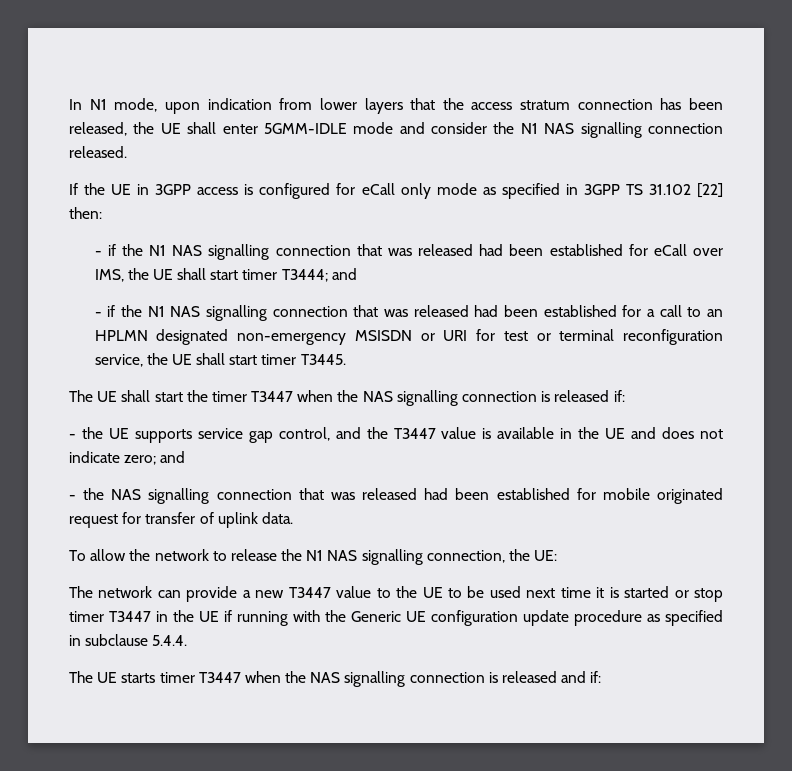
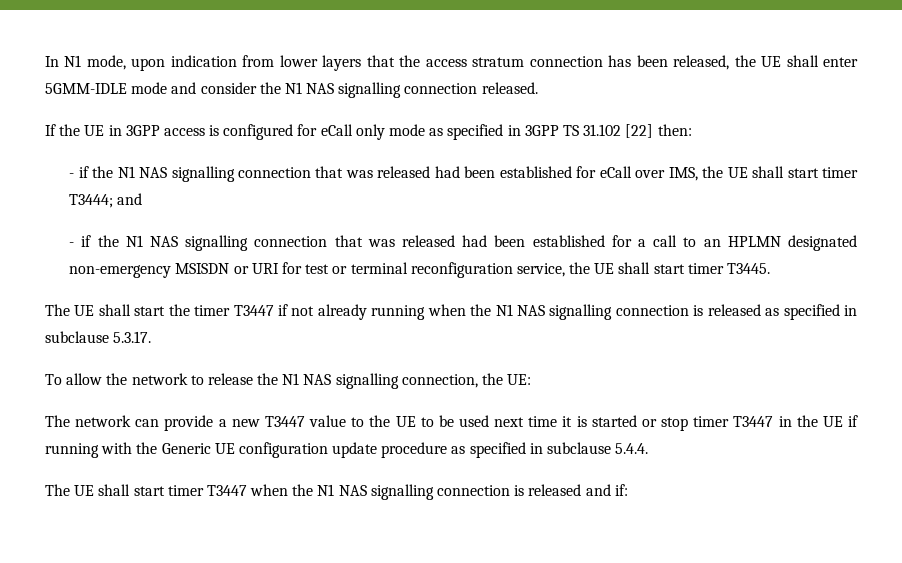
[297,390,625,406] [69,427,724,443] [69,451,186,465] [69,488,723,504] [69,512,293,528] when the NAS signalling connection is released if: // - the UE supports service gap control, and the T3447 value is available in the UE and does not indicate zero; and // - the NAS signalling connection that was released had been established for mobile originated request for transfer of uplink data. -> [278,304,858,320] [45,331,152,343] if not already running when the N1 NAS signalling connection is released as specified in subclause 5.3.17.
[121,671,307,683] starts timer T3447 when the -> [98,484,335,496] shall start timer T3447 when the N1

